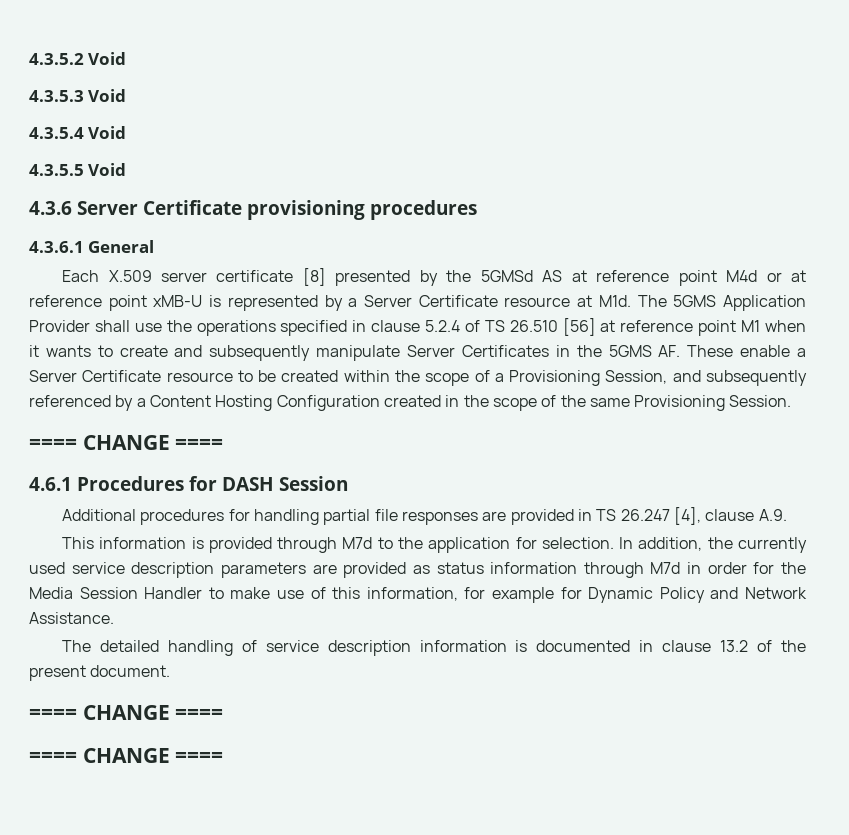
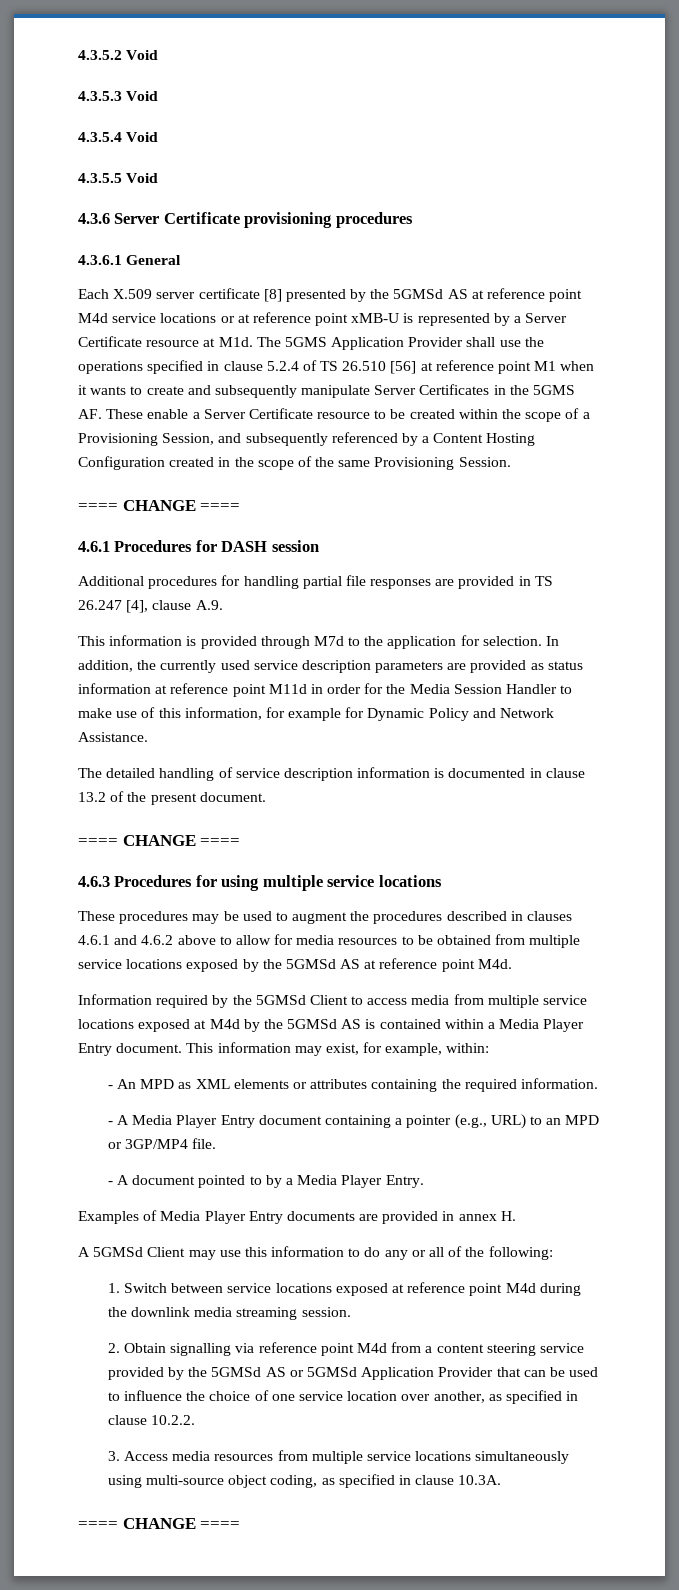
(758, 276) none -> [112,313,217,323] service locations
[279,476,348,491] Session -> [271,540,319,552] session
[583,562,681,578] through M7d -> [155,683,307,697] at reference point M11d
(224, 714) none -> [78,875,442,891] [78,911,573,924] [78,934,581,948] [78,958,512,972] [78,994,588,1008] [78,1019,585,1032] [78,1042,490,1056] [107,1078,598,1092] [107,1114,600,1129] [107,1138,217,1149] [107,1175,424,1188] [78,1210,516,1224] [78,1246,553,1260] [107,1282,581,1296] [107,1307,351,1320] [107,1342,584,1356] [107,1367,599,1380] [107,1390,579,1404] [107,1415,196,1425] [107,1450,570,1464] [107,1474,502,1488] // 4.6.3 Procedures for using multiple service locations // These procedures may be used to augment the procedures described in clauses 4.6.1 and 4.6.2 above to allow for media resources to be obtained from multiple service locations exposed by the 5GMSd AS at reference point M4d. // Information required by the 5GMSd Client to access media from multiple service locations exposed at M4d by the 5GMSd AS is contained within a Media Player Entry document. This information may exist, for example, within: // - An MPD as XML elements or attributes containing the required information. // - A Media Player Entry document containing a pointer (e.g., URL) to an MPD or 3GP/MP4 file. // - A document pointed to by a Media Player Entry. // Examples of Media Player Entry documents are provided in annex H. // A 5GMSd Client may use this information to do any or all of the following: // 1. Switch between service locations exposed at reference point M4d during the downlink media streaming session. // 2. Obtain signalling via reference point M4d from a content steering service provided by the 5GMSd AS or 5GMSd Application Provider that can be used to influence the choice of one service location over another, as specified in clause 10.2.2. // 3. Access media resources from multiple service locations simultaneously using multi-source object coding, as specified in clause 10.3A.

